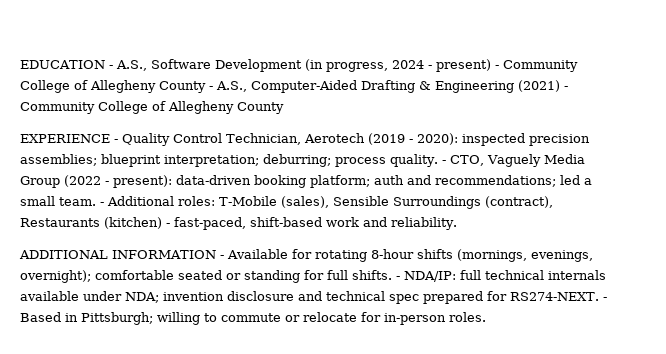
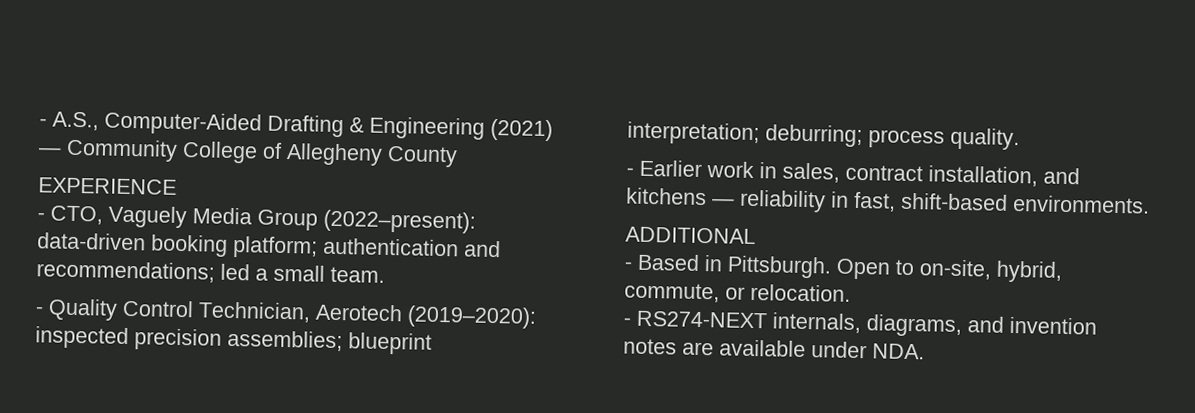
[20,59,578,72] [20,80,206,93] EDUCATION - A.S., Software Development (in progress, 2024 - present) - Community College of Allegheny County -> (39, 122) none
[564,86,568,90] - -> [38,147,62,155] —
(110, 138) none -> [37,205,476,234] [37,232,501,259] [36,260,385,283] // - CTO, Vaguely Media Group (2022–present): data-driven booking platform; authentication and recommendations; led a small team. //
[367,133,458,145] (2019 - 2020): -> [407,305,537,329] (2019–2020):
[441,154,585,167] [20,175,592,188] [20,196,553,209] [20,217,457,230] [19,249,593,262] [20,270,606,283] [20,291,607,304] [20,312,486,325] - CTO, Vaguely Media Group (2022 - present): data-driven booking platform; auth and recommendations; led a small team. - Additional roles: T-Mobile (sales), Sensible Surroundings (contract), Restaurants (kitchen) - fast-paced, shift-based work and reliability. // ADDITIONAL INFORMATION - Available for rotating 8-hour shifts (mornings, evenings, overnight); comfortable seated or standing for full shifts. - NDA/IP: full technical internals available under NDA; invention disclosure and technical spec prepared for RS274-NEXT. - Based in Pittsburgh; willing to commute or relocate for in-person roles. -> [626,159,1080,187] [626,187,1150,214] [625,226,756,245] [624,253,1063,283] [624,282,851,303] [623,310,1097,338] [623,338,925,360] // - Earlier work in sales, contract installation, and kitchens — reliability in fast, shift-based environments. // ADDITIONAL // - Based in Pittsburgh. Open to on-site, hybrid, commute, or relocation. // - RS274-NEXT internals, diagrams, and invention notes are available under NDA.

